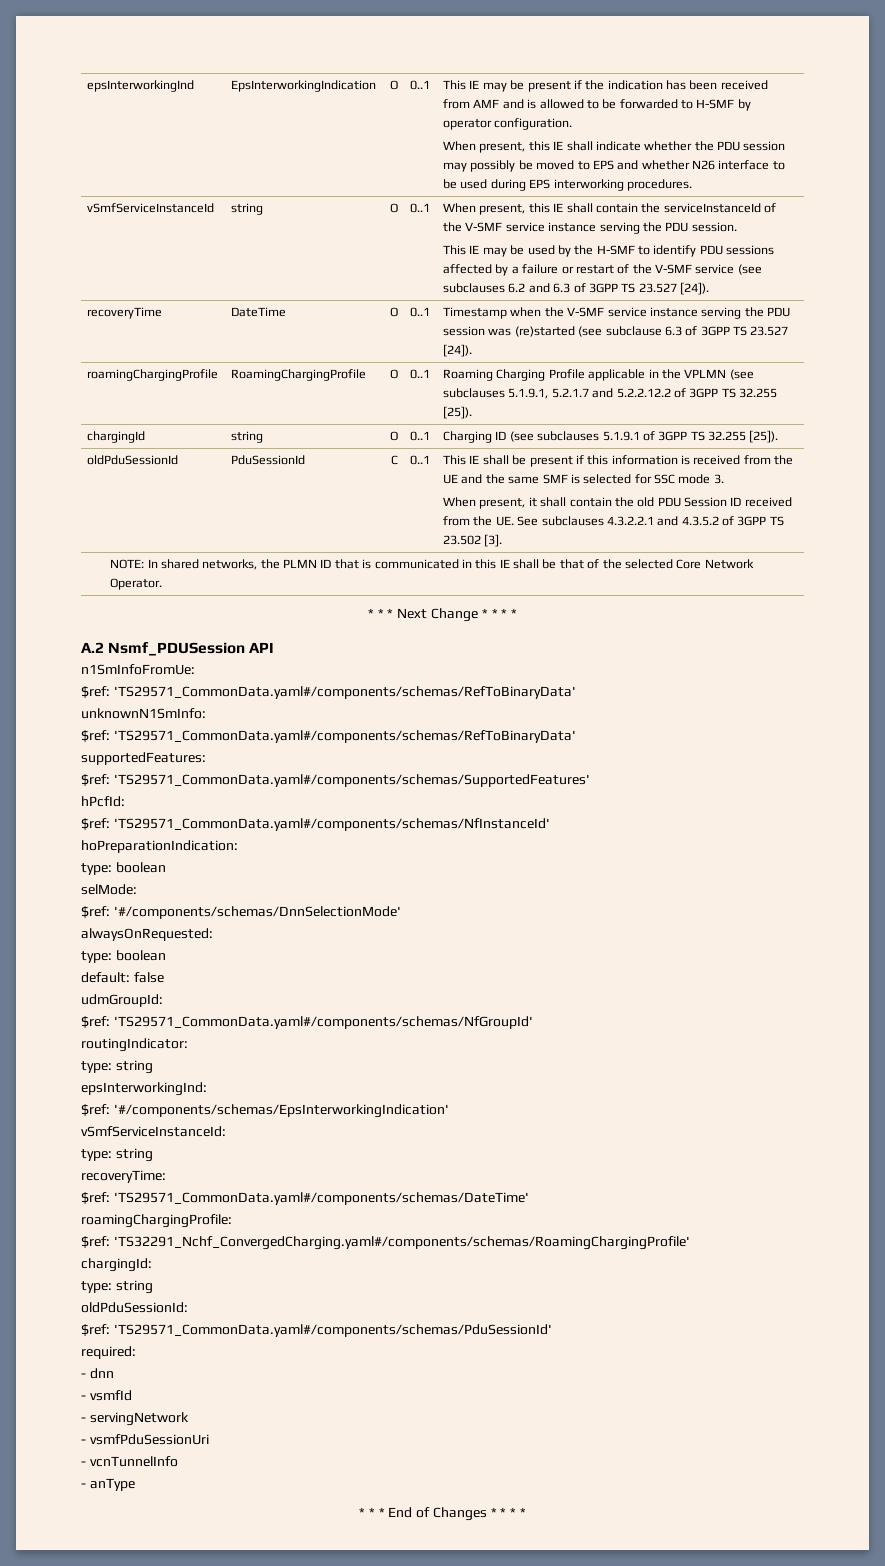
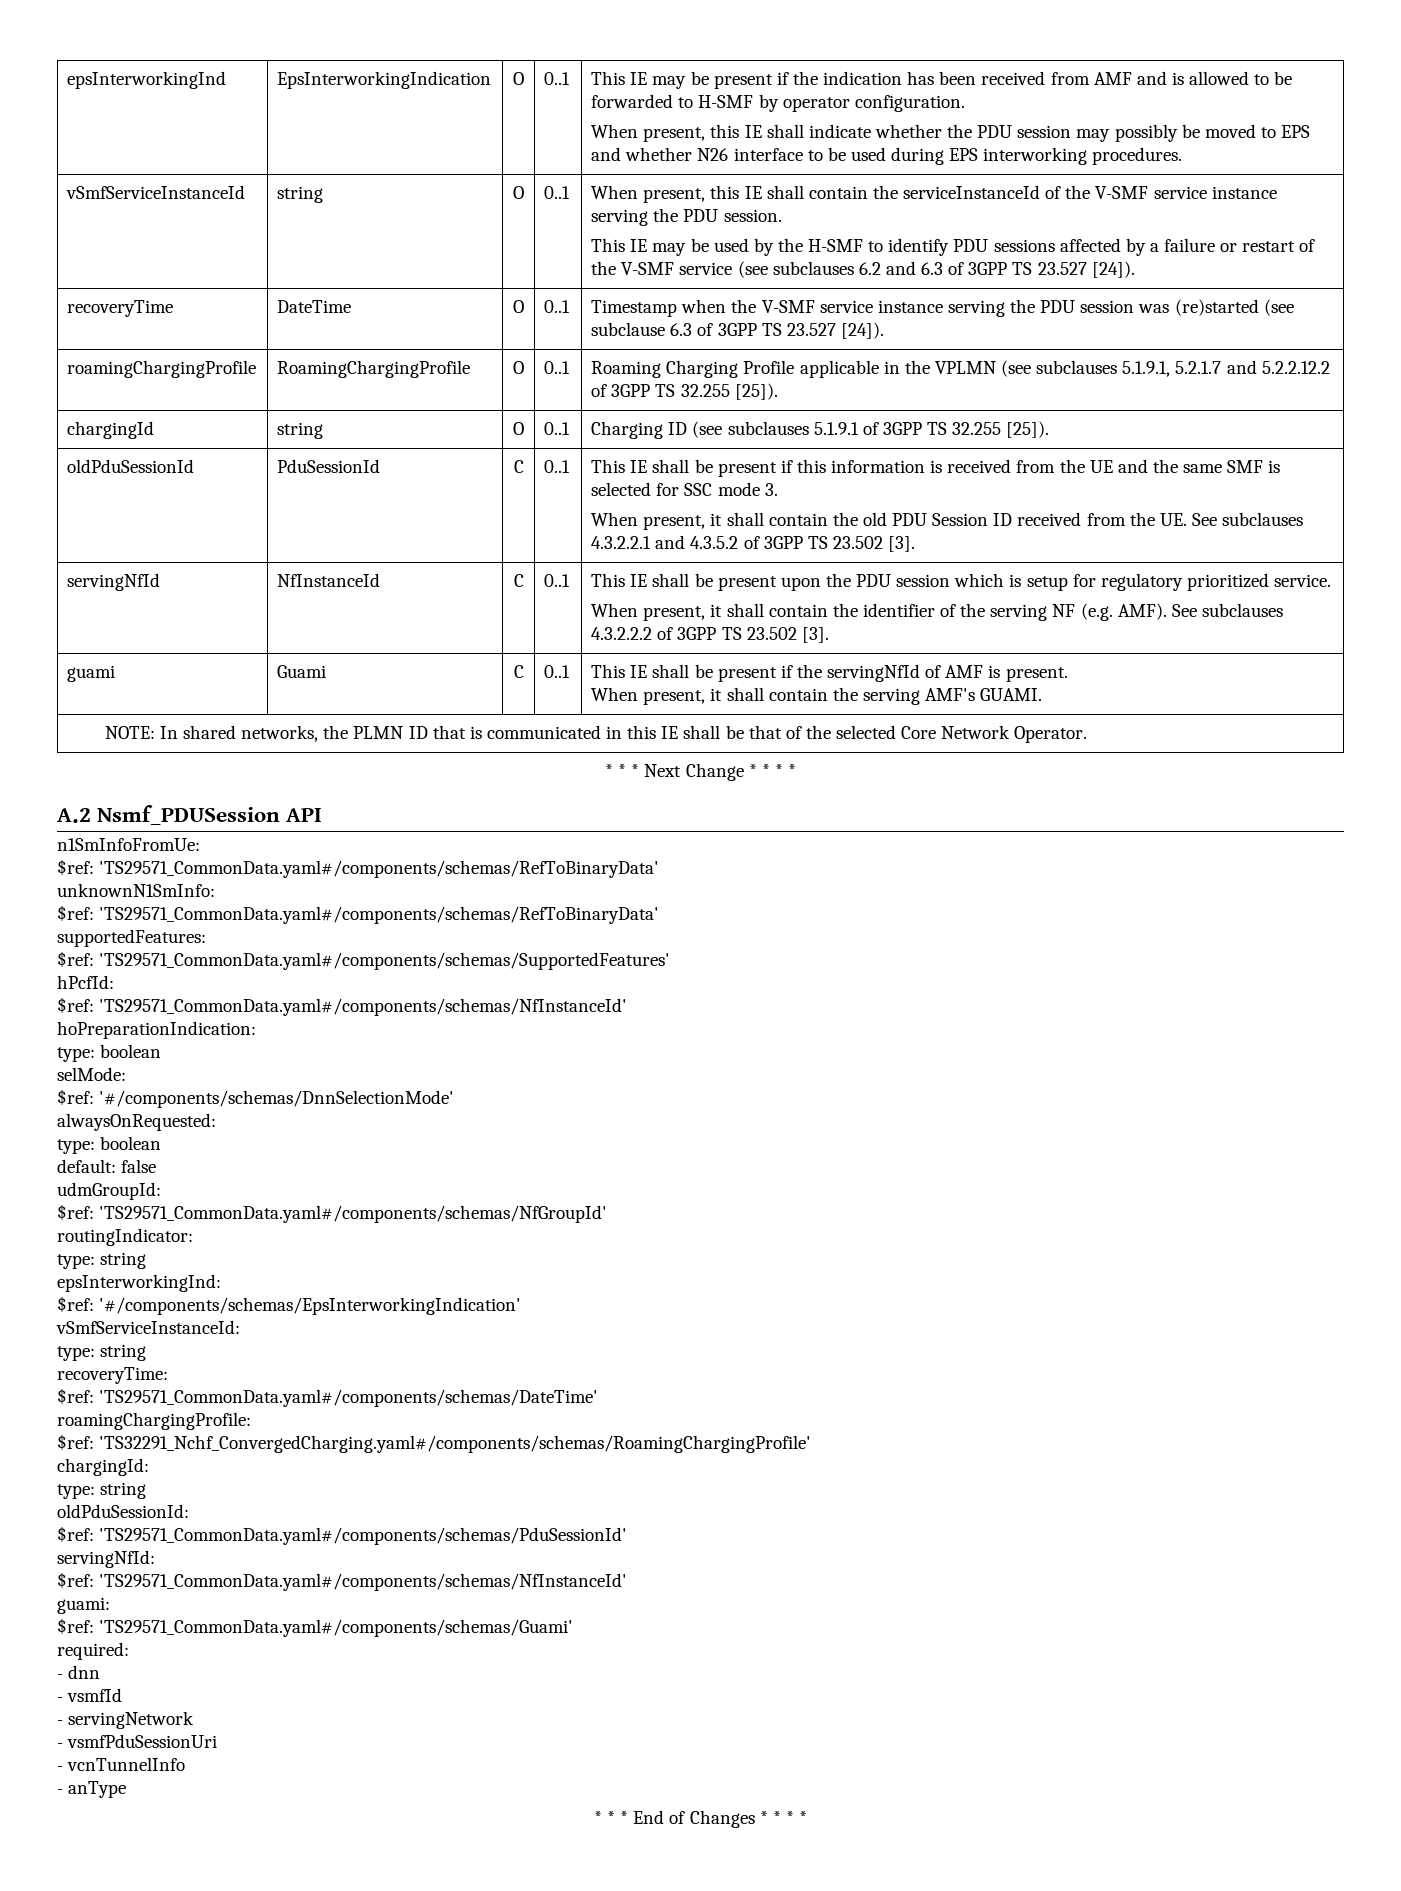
(503, 540) none -> [67,573,161,591] [277,573,381,587] [513,574,524,587] [544,574,571,587] [591,573,1332,591] [591,603,1283,621] [591,627,829,643] [67,665,116,682] [277,665,327,678] [513,665,524,678] [544,665,571,678] [591,664,1068,682] [591,687,1043,705] // servingNfId | NfInstanceId | C | 0..1 | This IE shall be present upon the PDU session which is setup for regulatory prioritized service. // When present, it shall contain the identifier of the serving NF (e.g. AMF). See subclauses 4.3.2.2.2 of 3GPP TS 23.502 [3]. // guami | Guami | C | 0..1 | This IE shall be present if the servingNfId of AMF is present. // When present, it shall contain the serving AMF's GUAMI.
(552, 1330) none -> [57,1550,155,1568] [57,1572,628,1591] [57,1597,110,1614] [57,1618,574,1637] // servingNfId: // $ref: 'TS29571_CommonData.yaml#/components/schemas/NfInstanceId' // guami: // $ref: 'TS29571_CommonData.yaml#/components/schemas/Guami'

